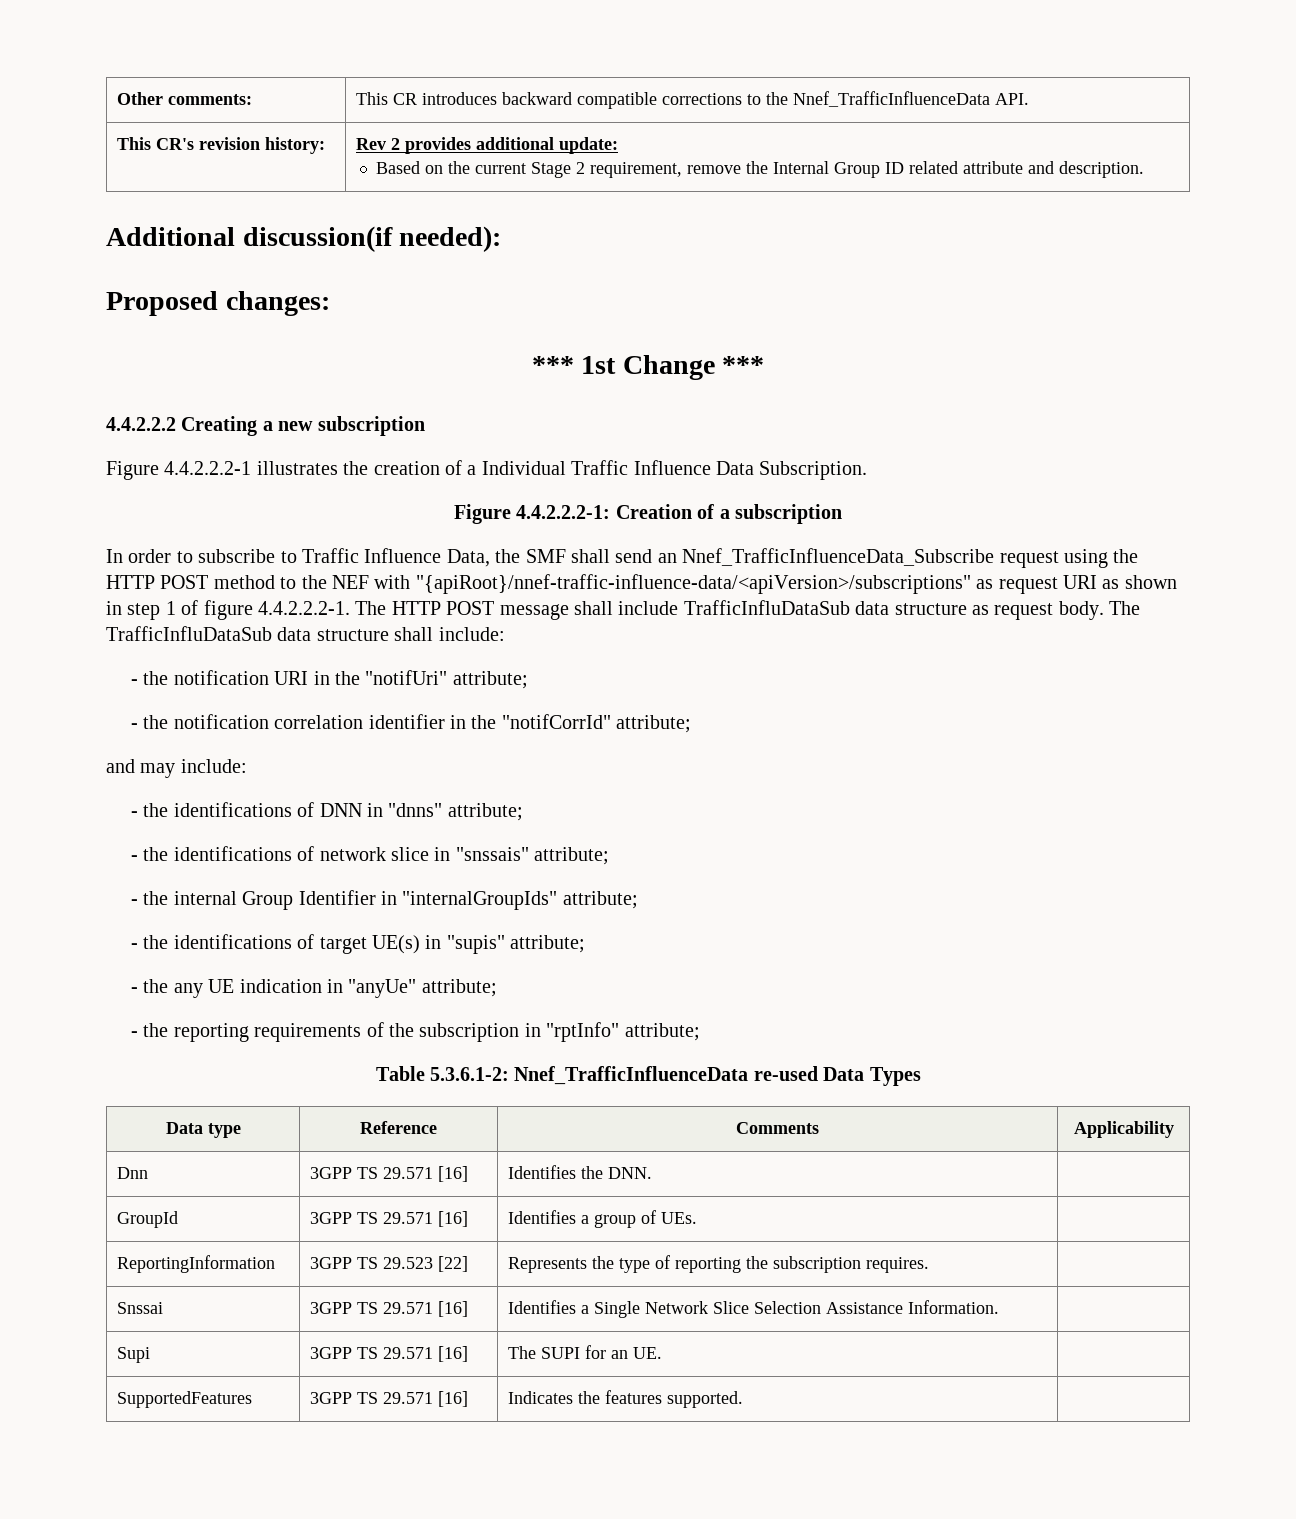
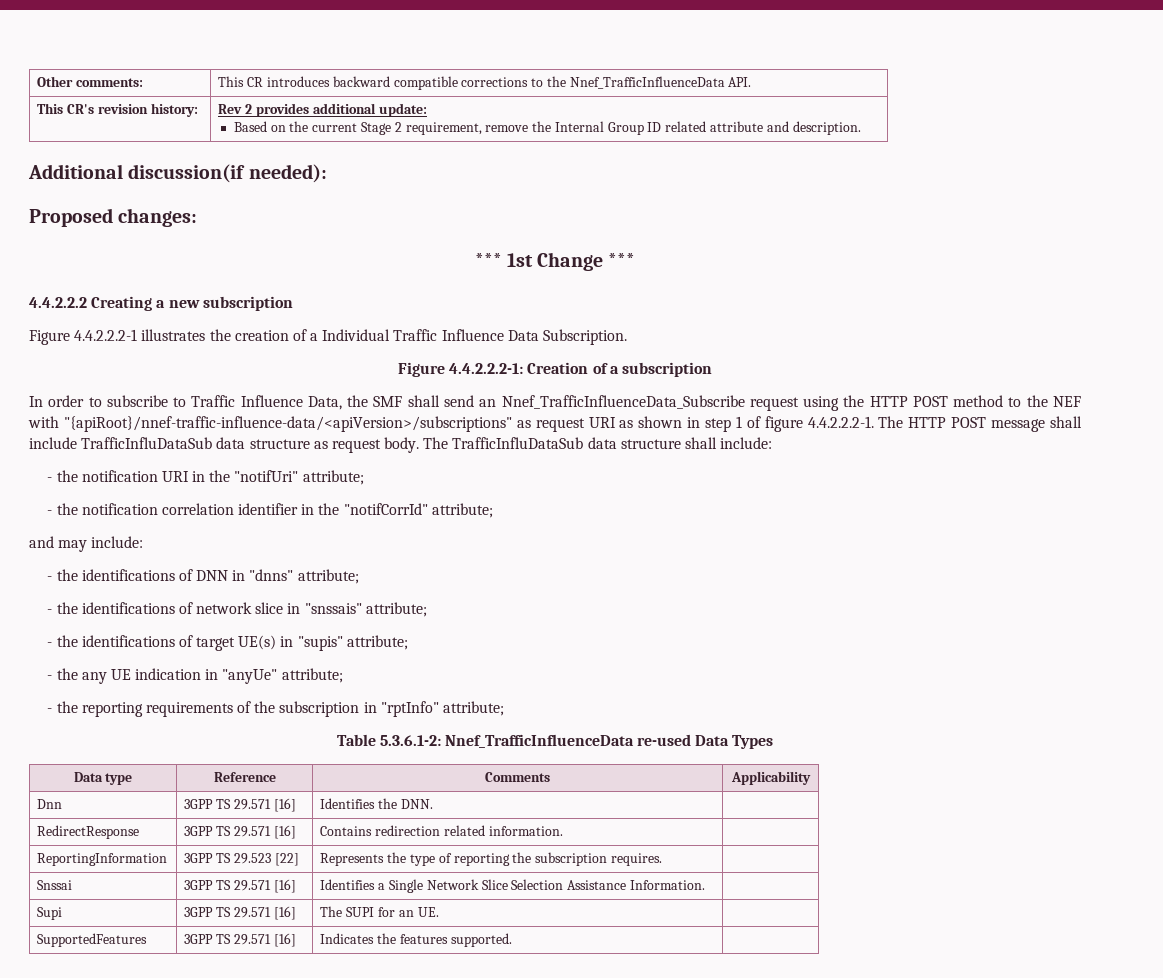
[130,890,638,910] // - the internal Group Identifier in "internalGroupIds" attribute; -> (427, 609) none
[117,1211,179,1228] [310,1211,469,1227] [508,1210,698,1228] GroupId | 3GPP TS 29.571 [16] | Identifies a group of UEs. -> [37,825,140,839] [184,825,296,839] [320,825,563,836] RedirectResponse | 3GPP TS 29.571 [16] | Contains redirection related information.

